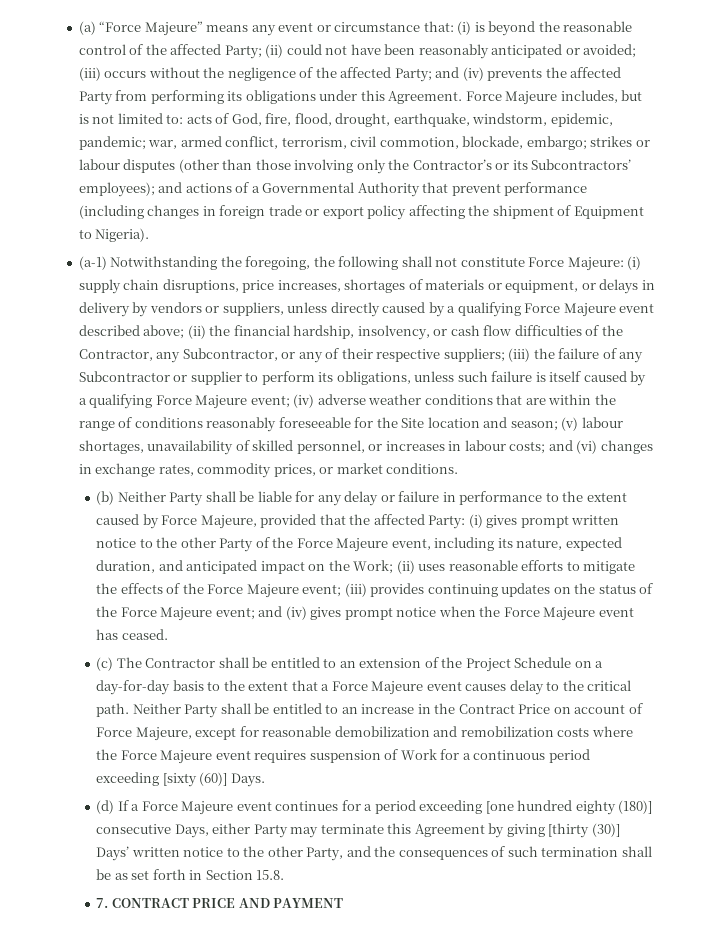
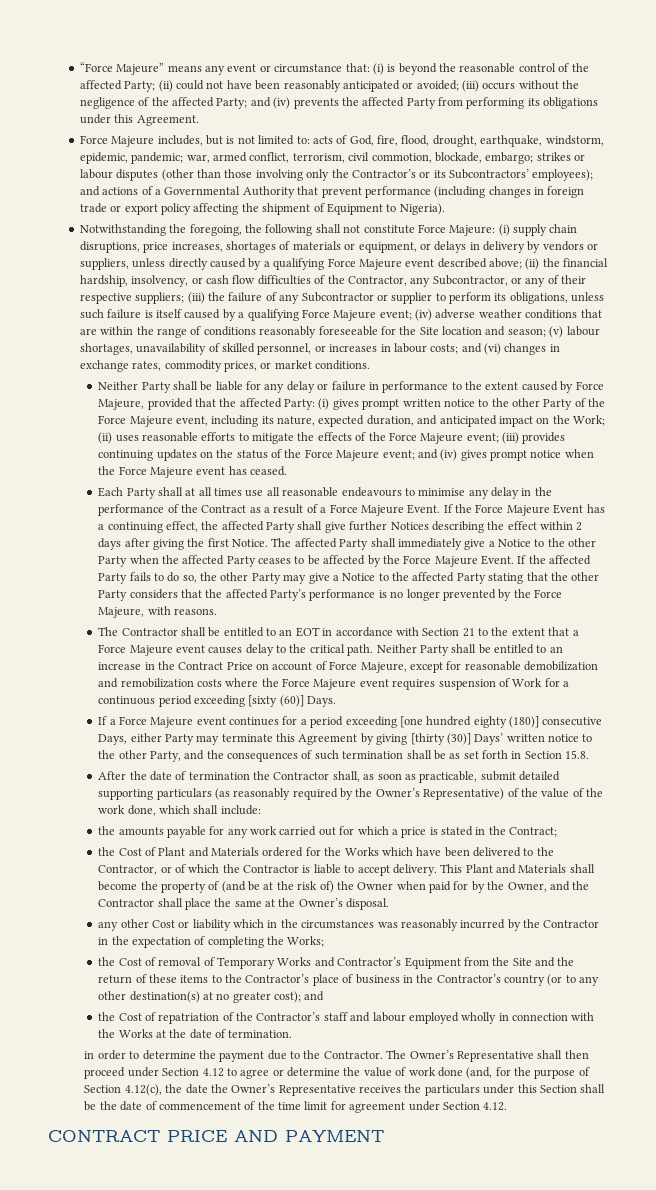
[78,21,96,35] (a) -> (79, 67) none
(463, 97) none -> (199, 120) //
[78,256,107,270] (a-1) -> (445, 209) none
[96,491,115,505] (b) -> (371, 365) none
[96,657,114,671] (c) -> [98,487,552,499] [98,504,605,516] [98,521,583,533] [98,538,597,550] [98,555,592,567] [98,572,600,584] [98,589,563,601] [98,606,217,618] Each Party shall at all times use all reasonable endeavours to minimise any delay in the performance of the Contract as a result of a Force Majeure Event. If the Force Majeure Event has a continuing effect, the affected Party shall give further Notices describing the effect within 2 days after giving the first Notice. The affected Party shall immediately give a Notice to the other Party when the affected Party ceases to be affected by the Force Majeure Event. If the affected Party fails to do so, the other Party may give a Notice to the affected Party stating that the other Party considers that the affected Party’s performance is no longer prevented by the Force Majeure, with reasons. //
[359,657,604,672] [96,680,204,695] extension of the Project Schedule on a day-for-day basis -> [295,627,475,637] EOT in accordance with Section 21
[96,800,115,814] (d) -> (337, 701) none
[96,898,109,908] 7. -> [98,771,561,783] [98,788,604,800] [98,805,261,816] [98,826,558,838] [98,847,554,857] [98,864,595,876] [98,881,590,893] [98,898,390,910] [98,919,600,931] [98,936,325,948] [98,957,575,969] [98,974,600,986] [98,991,325,1003] [98,1012,595,1024] [98,1029,293,1039] [84,1050,589,1062] [84,1067,590,1079] [84,1084,606,1096] [84,1101,508,1113] After the date of termination the Contractor shall, as soon as practicable, submit detailed supporting particulars (as reasonably required by the Owner’s Representative) of the value of the work done, which shall include: // the amounts payable for any work carried out for which a price is stated in the Contract; // the Cost of Plant and Materials ordered for the Works which have been delivered to the Contractor, or of which the Contractor is liable to accept delivery. This Plant and Materials shall become the property of (and be at the risk of) the Owner when paid for by the Owner, and the Contractor shall place the same at the Owner’s disposal. // any other Cost or liability which in the circumstances was reasonably incurred by the Contractor in the expectation of completing the Works; // the Cost of removal of Temporary Works and Contractor’s Equipment from the Site and the return of these items to the Contractor’s place of business in the Contractor’s country (or to any other destination(s) at no greater cost); and // the Cost of repatriation of the Contractor’s staff and labour employed wholly in connection with the Works at the date of termination. // in order to determine the payment due to the Contractor. The Owner’s Representative shall then proceed under Section 4.12 to agree or determine the value of work done (and, for the purpose of Section 4.12(c), the date the Owner’s Representative receives the particulars under this Section shall be the date of commencement of the time limit for agreement under Section 4.12. //

